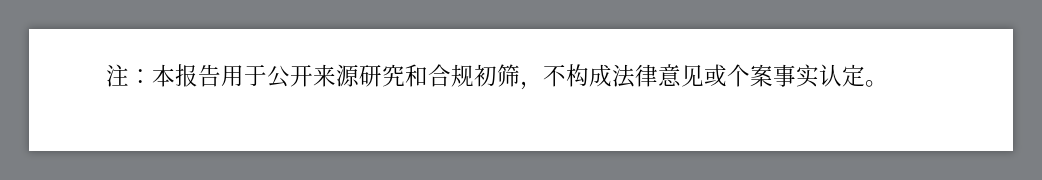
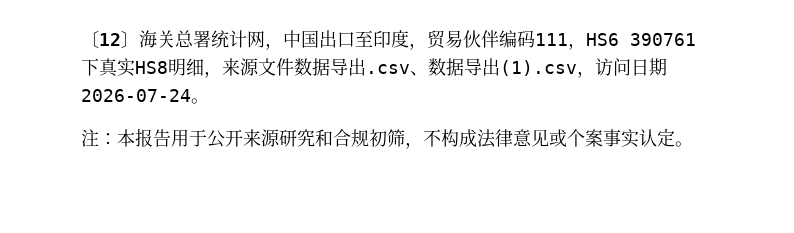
(106, 75) none -> [81,30,696,50] [81,58,667,78] [81,89,209,104] 〔12〕海关总署统计网，中国出口至印度，贸易伙伴编码111，HS6 390761下真实HS8明细，来源文件数据导出.csv、数据导出(1).csv，访问日期2026-07-24。 //

